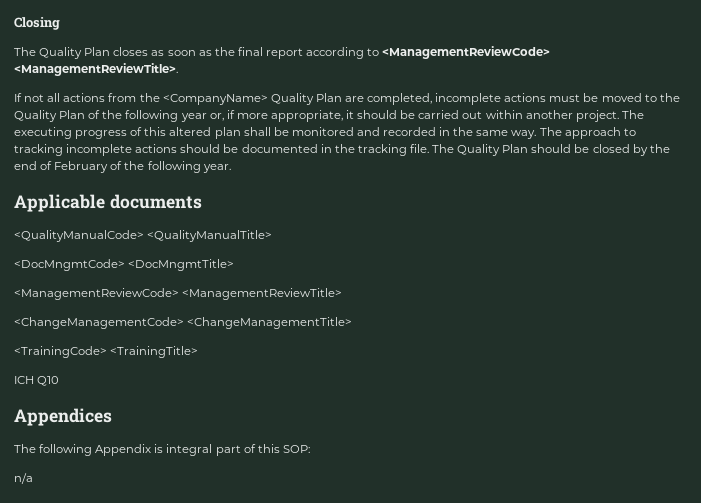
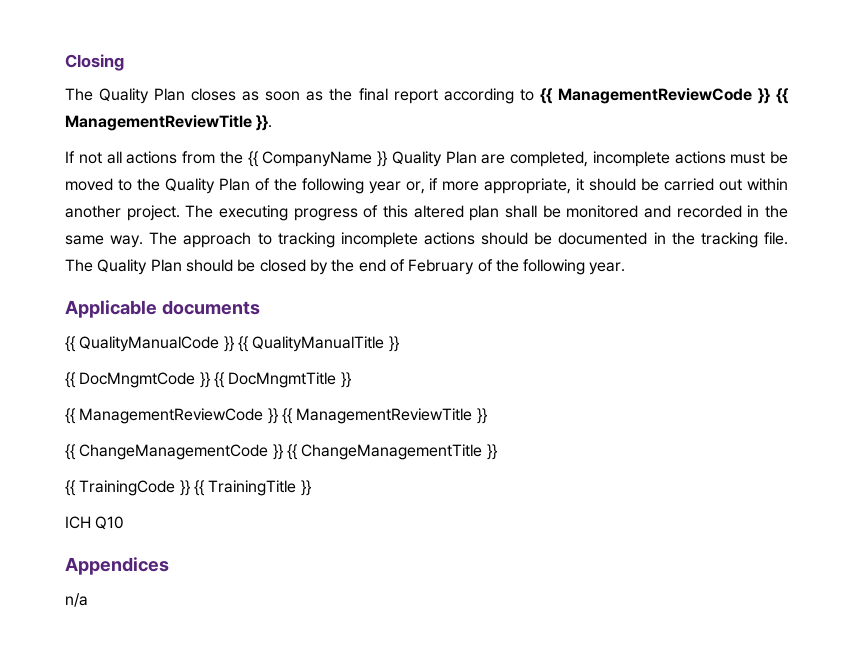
[382,46,551,59] [14,63,178,76] <ManagementReviewCode> <ManagementReviewTitle>. -> [539,88,788,104] [65,115,273,131] {{ ManagementReviewCode }} {{ ManagementReviewTitle }}.
[162,94,268,105] <CompanyName> -> [247,151,387,167] {{ CompanyName }}
[14,230,273,242] [14,259,235,271] [14,288,343,300] [14,317,353,329] [14,346,199,358] [14,376,60,386] [14,408,112,426] [14,444,310,456] <QualityManualCode> <QualityManualTitle> // <DocMngmtCode> <DocMngmtTitle> // <ManagementReviewCode> <ManagementReviewTitle> // <ChangeManagementCode> <ChangeManagementTitle> // <TrainingCode> <TrainingTitle> // ICH Q10 // Appendices // The following Appendix is integral part of this SOP: -> [65,336,399,352] [65,372,351,388] [65,408,487,424] [65,444,497,460] [65,480,311,496] [65,516,125,530] [65,557,169,575] {{ QualityManualCode }} {{ QualityManualTitle }} // {{ DocMngmtCode }} {{ DocMngmtTitle }} // {{ ManagementReviewCode }} {{ ManagementReviewTitle }} // {{ ChangeManagementCode }} {{ ChangeManagementTitle }} // {{ TrainingCode }} {{ TrainingTitle }} // ICH Q10 // Appendices

